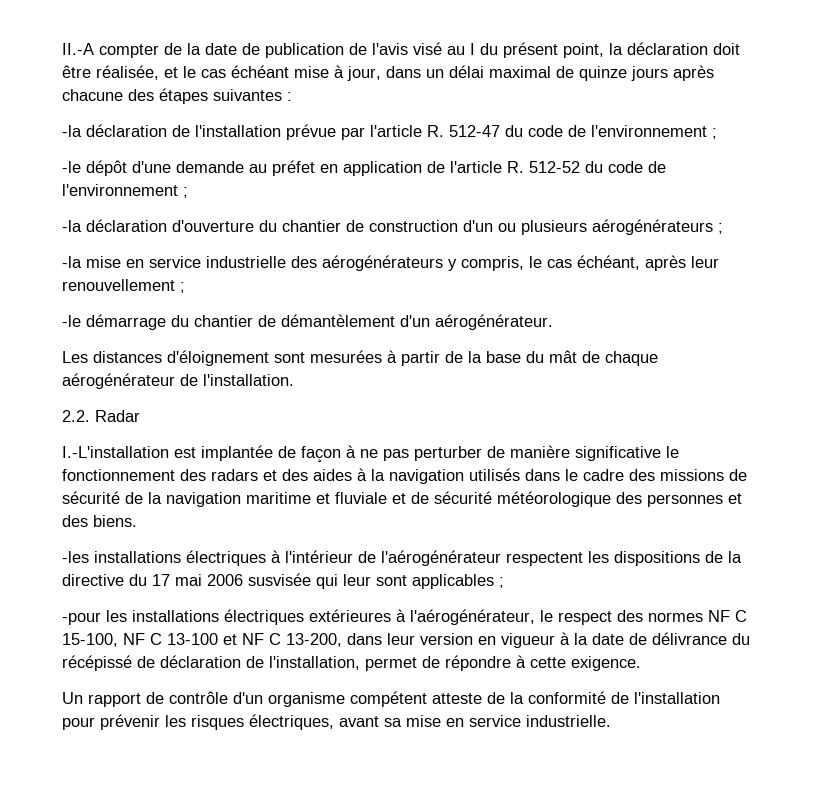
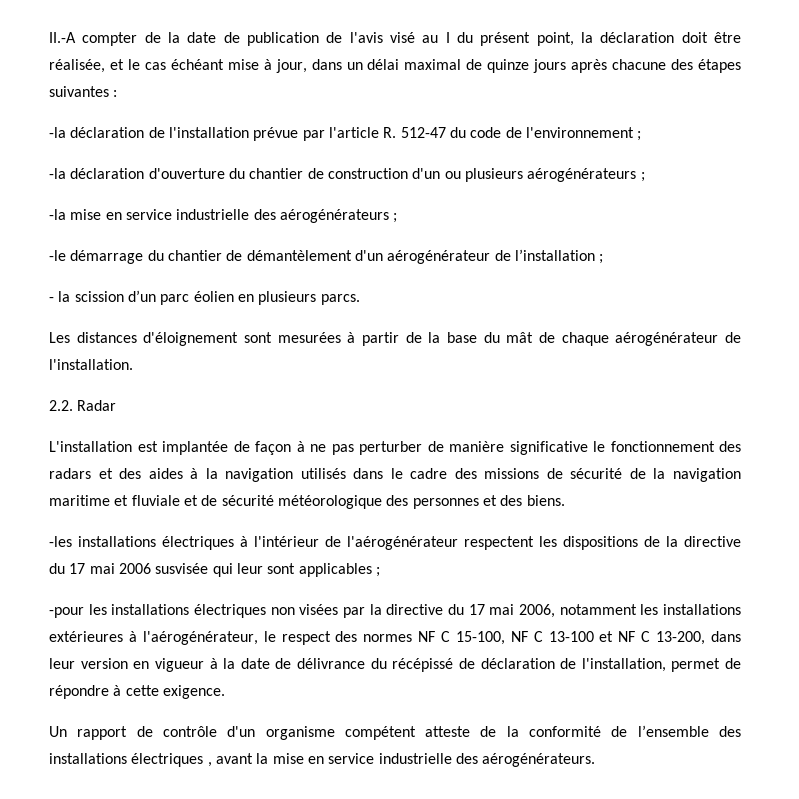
[62,160,666,176] [62,184,188,198] // -le dépôt d'une demande au préfet en application de l'article R. 512-52 du code de l'environnement ; -> (642, 136) none
[448,255,719,271] [62,279,175,291] y compris, le cas échéant, après leur renouvellement -> (389, 216) none
[435,314,553,330] aérogénérateur. -> [387,249,604,264] [49,290,360,305] aérogénérateur de l’installation ; // - la scission d’un parc éolien en plusieurs parcs.
[62,446,169,458] I.-L'installation -> [49,441,132,452] L'installation
(304, 617) none -> [270,604,741,618] non visées par la directive du 17 mai 2006, notamment les installations
[634,692,720,704] [62,714,611,730] l'installation pour prévenir les risques électriques, avant sa mise en service industrielle. -> [637,725,741,737] [49,753,596,767] l’ensemble des installations électriques , avant la mise en service industrielle des aérogénérateurs.

